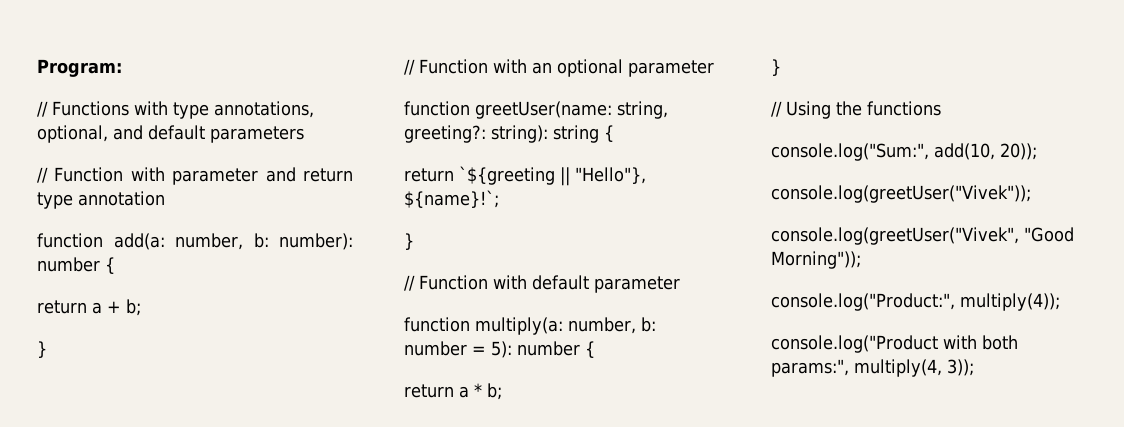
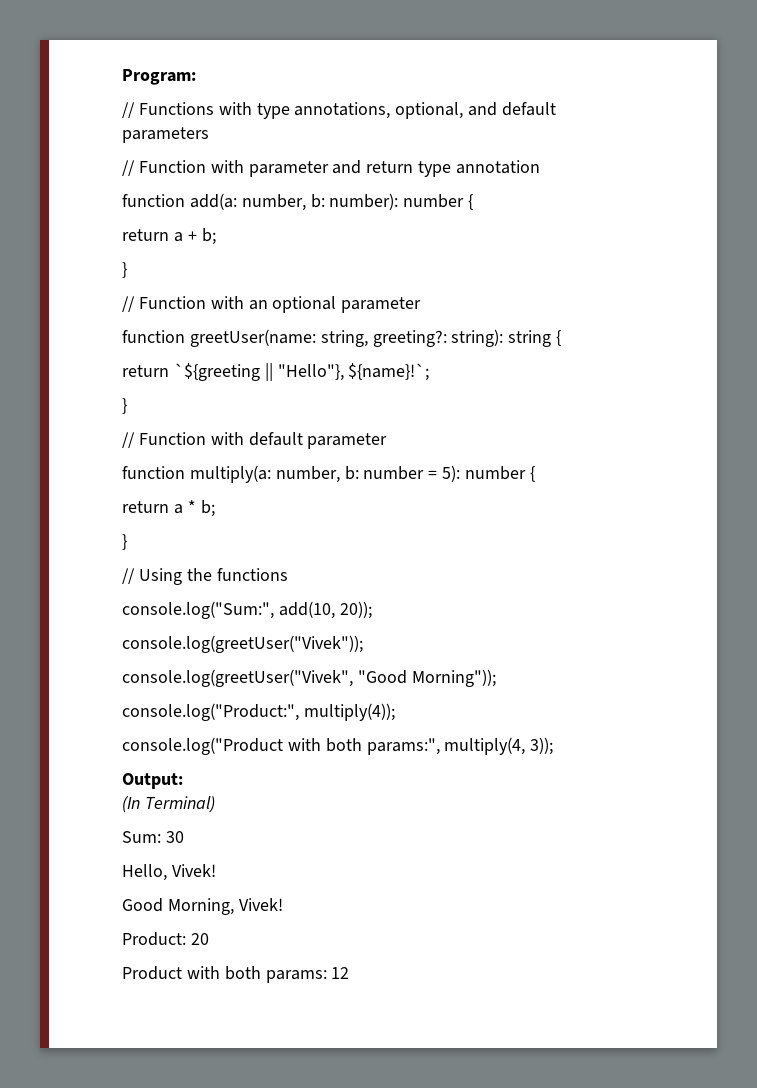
(974, 367) none -> [122,773,183,789] [122,796,215,813] [122,831,184,843] [122,864,216,881] [122,898,283,915] [122,932,209,946] [122,966,350,983] // Output: // (In Terminal) // Sum: 30 // Hello, Vivek! // Good Morning, Vivek! // Product: 20 // Product with both params: 12

